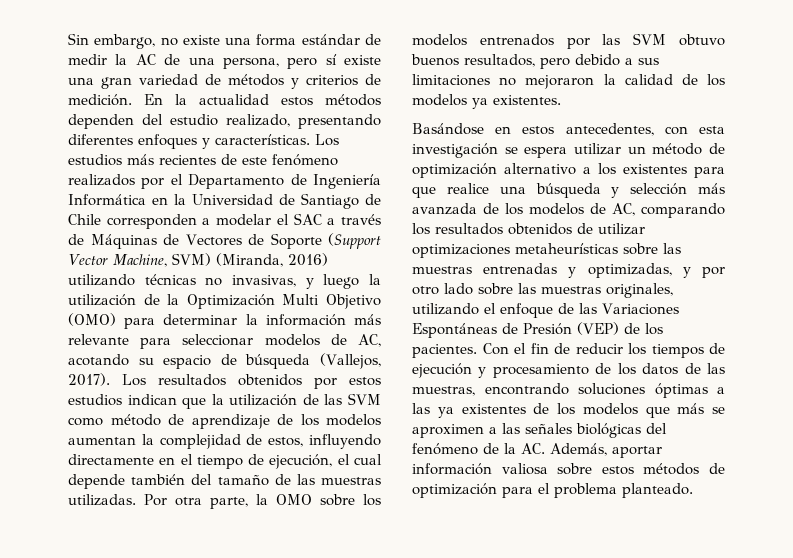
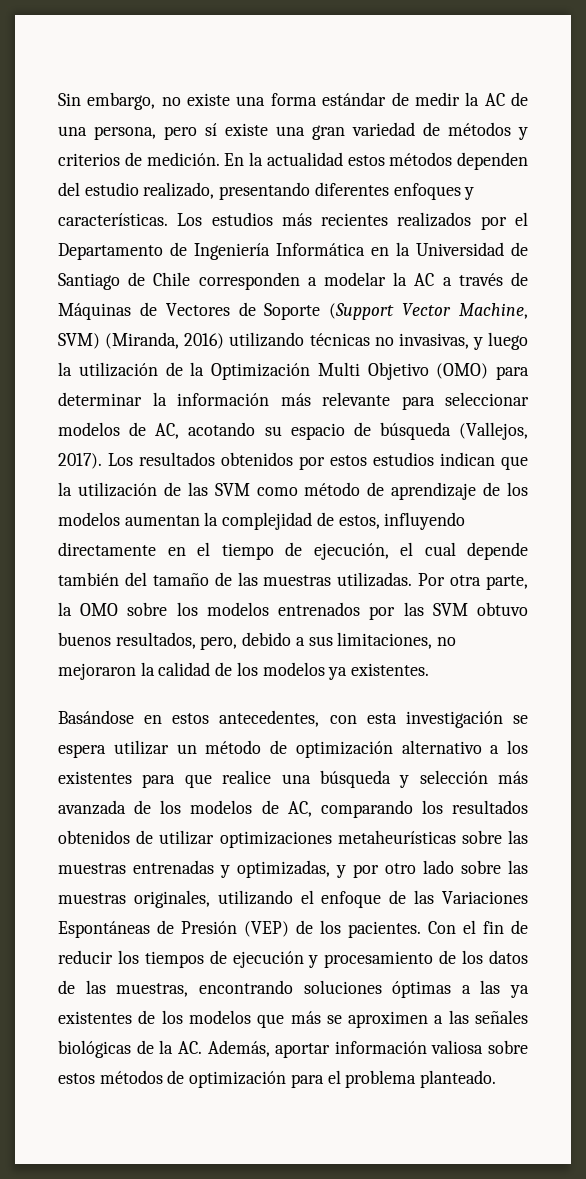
[221,154,338,166] de este fenómeno -> (389, 219) none
[276,213,322,225] el SAC -> [393,272,435,286] la AC
[540,58,570,69] pero -> [200,636,238,650] pero,
[412,74,490,86] limitaciones -> [337,632,433,649] limitaciones,
[646,423,667,434] [412,443,478,455] del fenómeno -> (131, 1049) none

